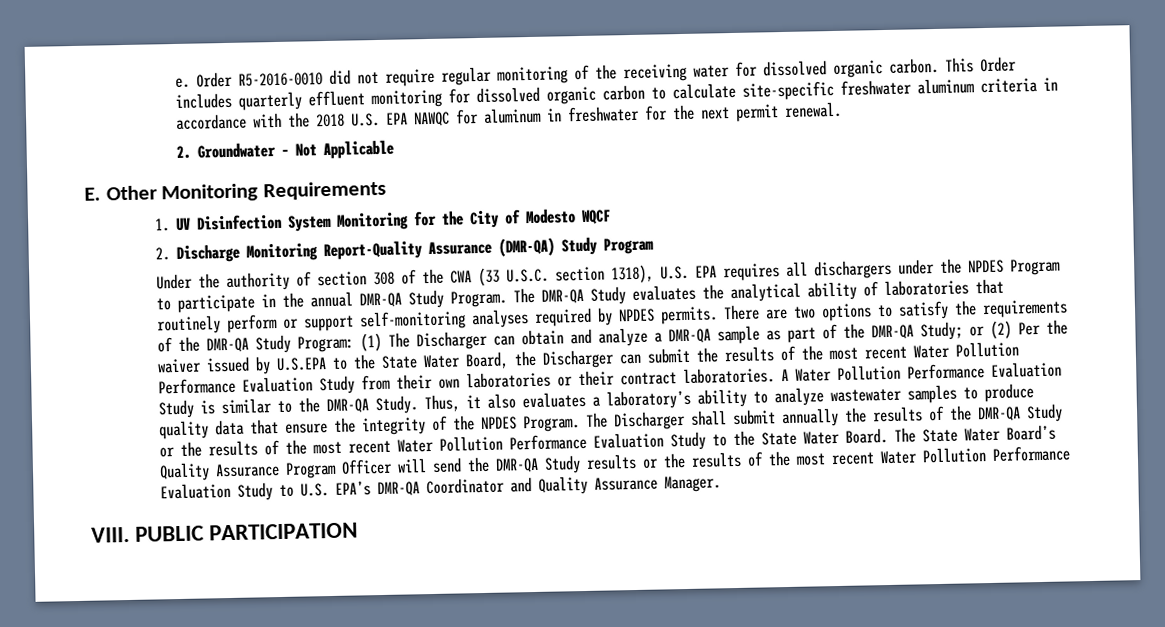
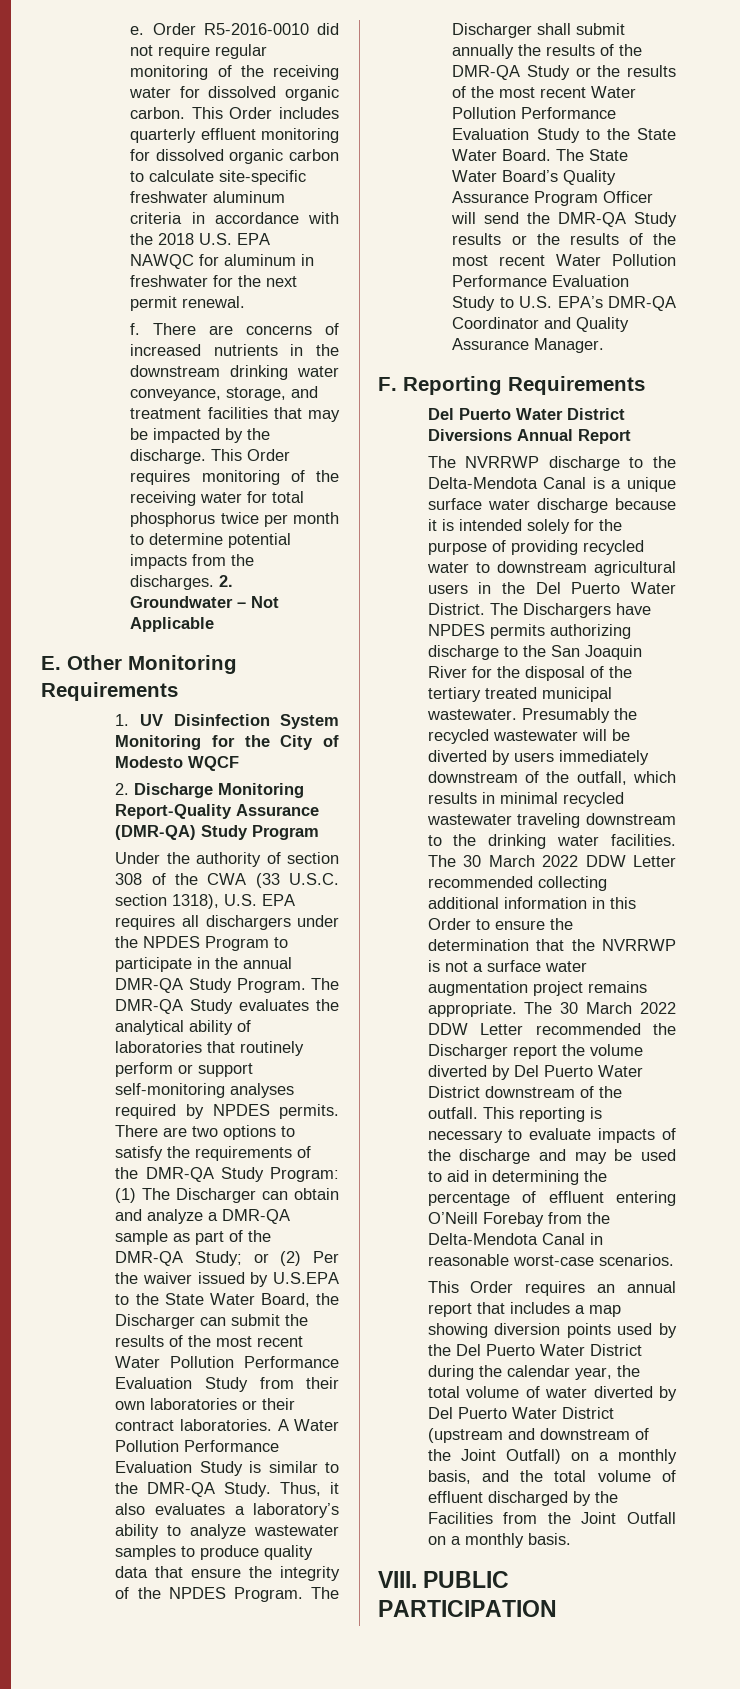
(842, 109) none -> [130,323,339,335] [130,344,339,356] [130,365,339,380] [130,386,319,401] [130,407,340,422] [130,428,271,443] [130,449,291,464] [130,470,339,485] [130,491,305,506] [130,512,339,527] [130,533,292,548] [130,554,255,569] [130,575,215,590] f. There are concerns of increased nutrients in the downstream drinking water conveyance, storage, and treatment facilities that may be impacted by the discharge. This Order requires monitoring of the receiving water for total phosphorus twice per month to determine potential impacts from the discharges.
(721, 484) none -> [378,376,645,395] [427,408,625,420] [427,429,631,444] [427,456,676,471] [427,477,676,492] [427,498,676,513] [427,519,622,534] [427,540,644,555] [426,561,676,576] [427,582,676,594] [427,603,651,618] [427,624,631,639] [427,645,642,660] [427,666,632,681] [427,687,612,702] [426,708,637,723] [427,729,630,744] [427,750,649,765] [427,771,676,785] [427,792,624,807] [426,813,676,828] [427,834,676,849] [427,855,676,867] [427,876,607,891] [427,897,636,909] [427,918,573,930] [427,939,676,951] [427,960,587,972] [427,981,647,996] [427,1002,676,1017] [427,1023,676,1035] [427,1044,643,1059] [427,1065,643,1080] [427,1086,622,1098] [427,1107,602,1122] [427,1128,676,1143] [427,1149,676,1164] [427,1170,607,1185] [427,1191,676,1206] [427,1212,610,1227] [427,1233,603,1245] [427,1254,674,1266] [427,1281,676,1296] [427,1302,621,1317] [427,1323,677,1338] [427,1344,642,1356] [427,1365,640,1380] [427,1386,677,1401] [427,1407,614,1419] [427,1428,649,1443] [427,1449,677,1464] [427,1470,676,1484] [427,1491,618,1506] [427,1512,676,1524] [427,1533,571,1548] // F. Reporting Requirements // Del Puerto Water District Diversions Annual Report // The NVRRWP discharge to the Delta-Mendota Canal is a unique surface water discharge because it is intended solely for the purpose of providing recycled water to downstream agricultural users in the Del Puerto Water District. The Dischargers have NPDES permits authorizing discharge to the San Joaquin River for the disposal of the tertiary treated municipal wastewater. Presumably the recycled wastewater will be diverted by users immediately downstream of the outfall, which results in minimal recycled wastewater traveling downstream to the drinking water facilities. The 30 March 2022 DDW Letter recommended collecting additional information in this Order to ensure the determination that the NVRRWP is not a surface water augmentation project remains appropriate. The 30 March 2022 DDW Letter recommended the Discharger report the volume diverted by Del Puerto Water District downstream of the outfall. This reporting is necessary to evaluate impacts of the discharge and may be used to aid in determining the percentage of effluent entering O’Neill Forebay from the Delta-Mendota Canal in reasonable worst-case scenarios. // This Order requires an annual report that includes a map showing diversion points used by the Del Puerto Water District during the calendar year, the total volume of water diverted by Del Puerto Water District (upstream and downstream of the Joint Outfall) on a monthly basis, and the total volume of effluent discharged by the Facilities from the Joint Outfall on a monthly basis.

